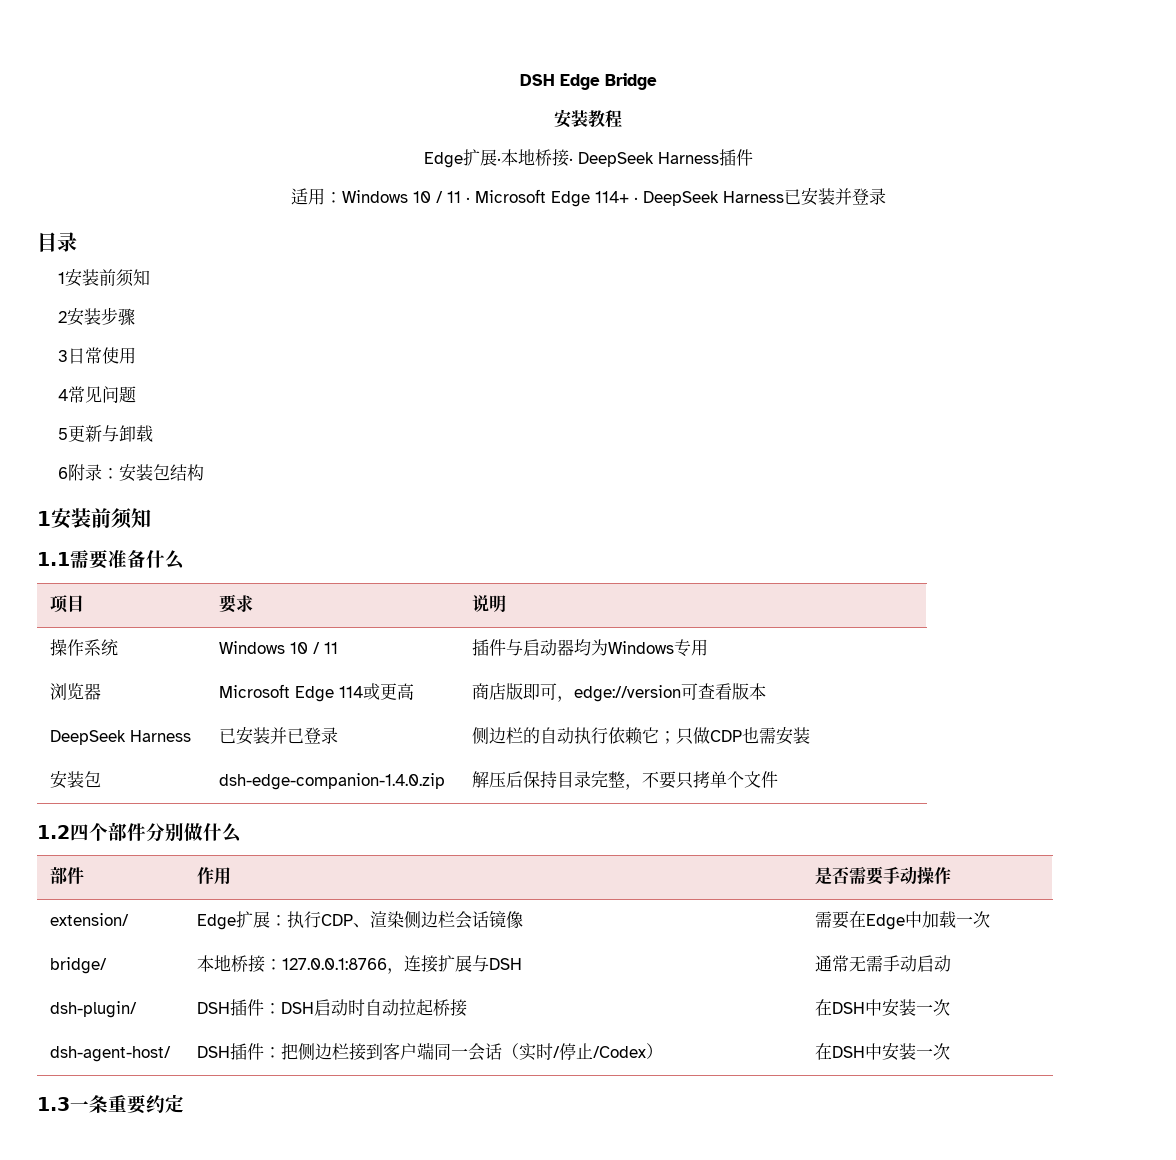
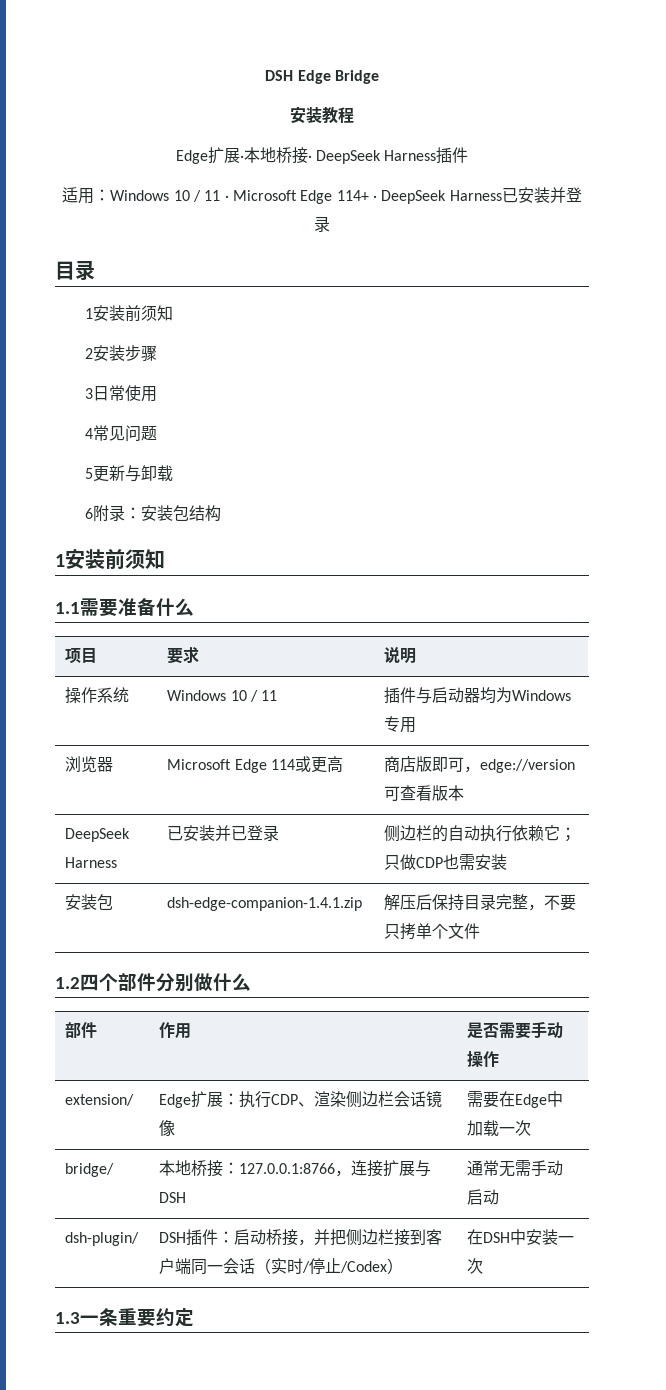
[219,773,446,790] dsh-edge-companion-1.4.0.zip -> [167,897,363,911] dsh-edge-companion-1.4.1.zip
[281,999,468,1017] [815,999,951,1017] [50,1046,172,1062] [197,1043,282,1060] DSH启动时自动拉起桥接 | 在DSH中安装一次 // dsh-agent-host/ | DSH插件： -> [234,1229,331,1246] 启动桥接，并

